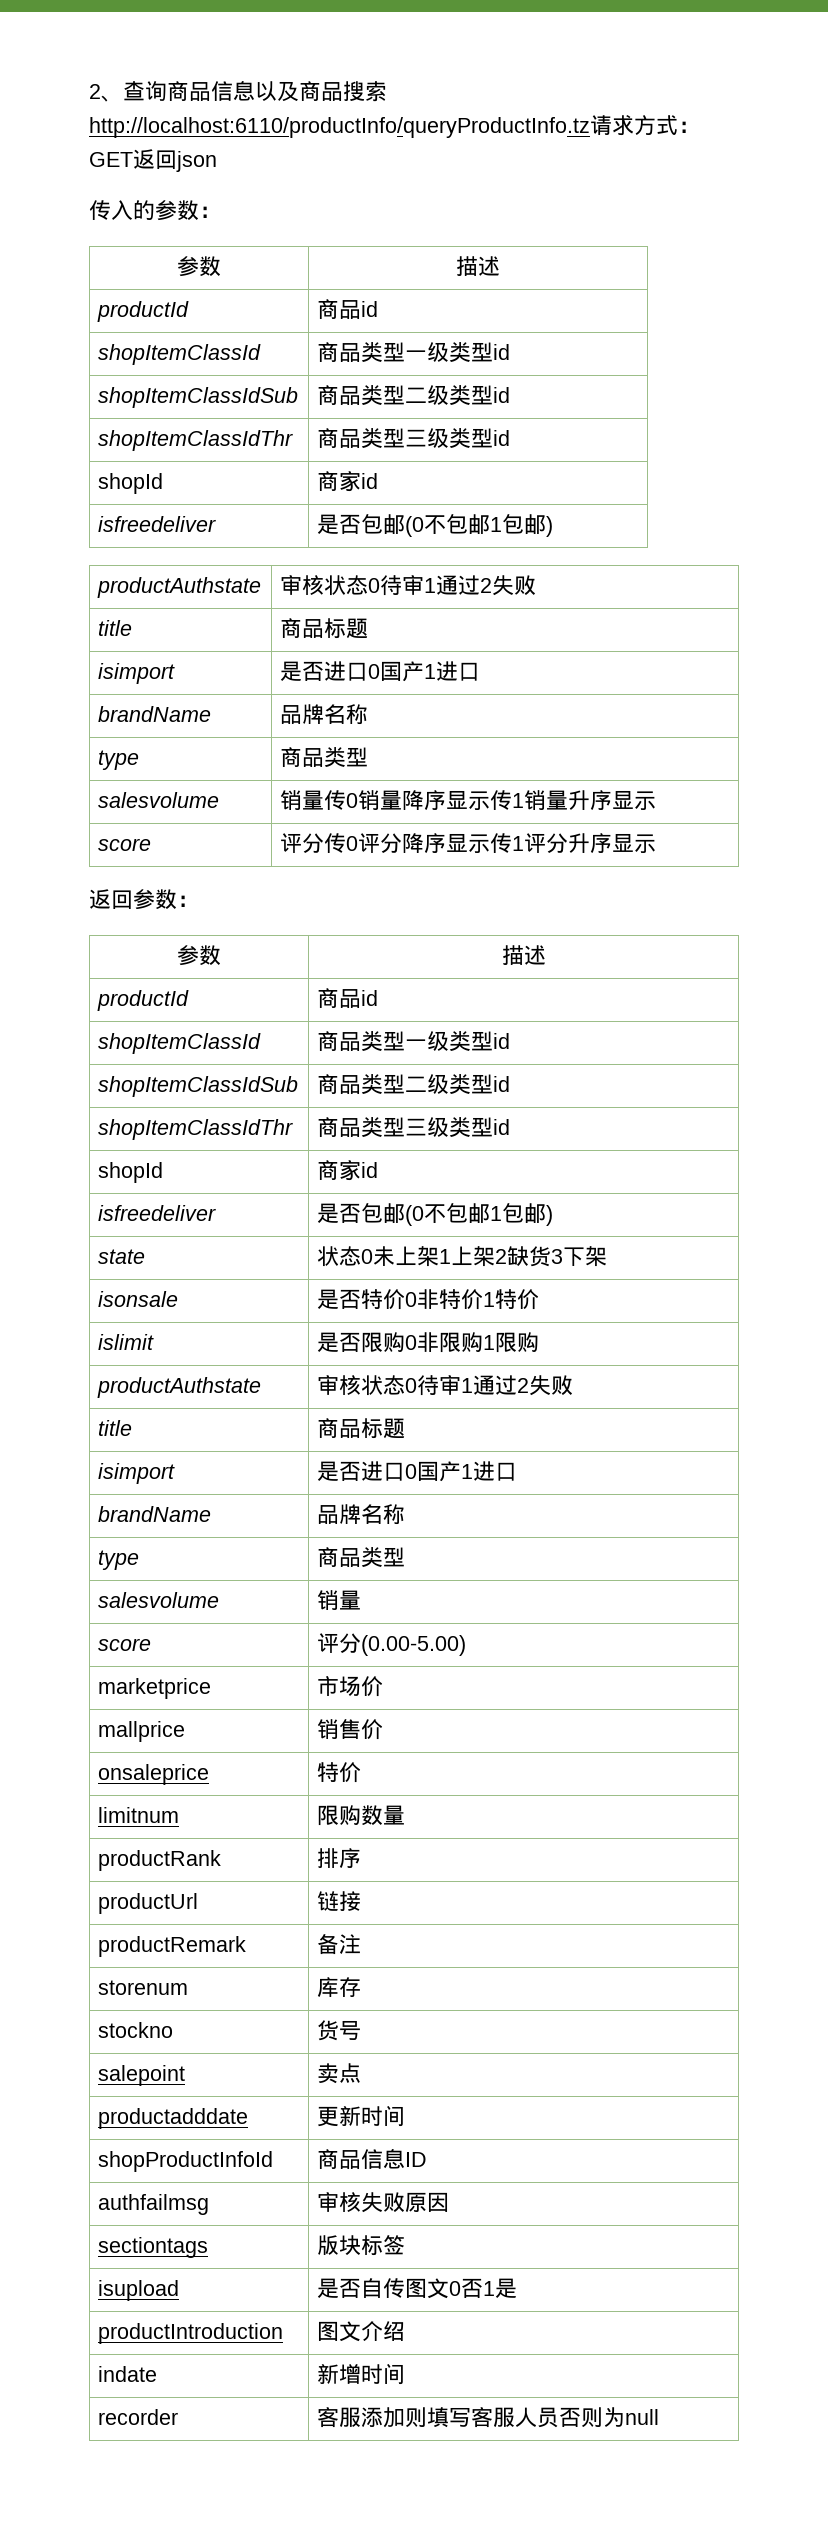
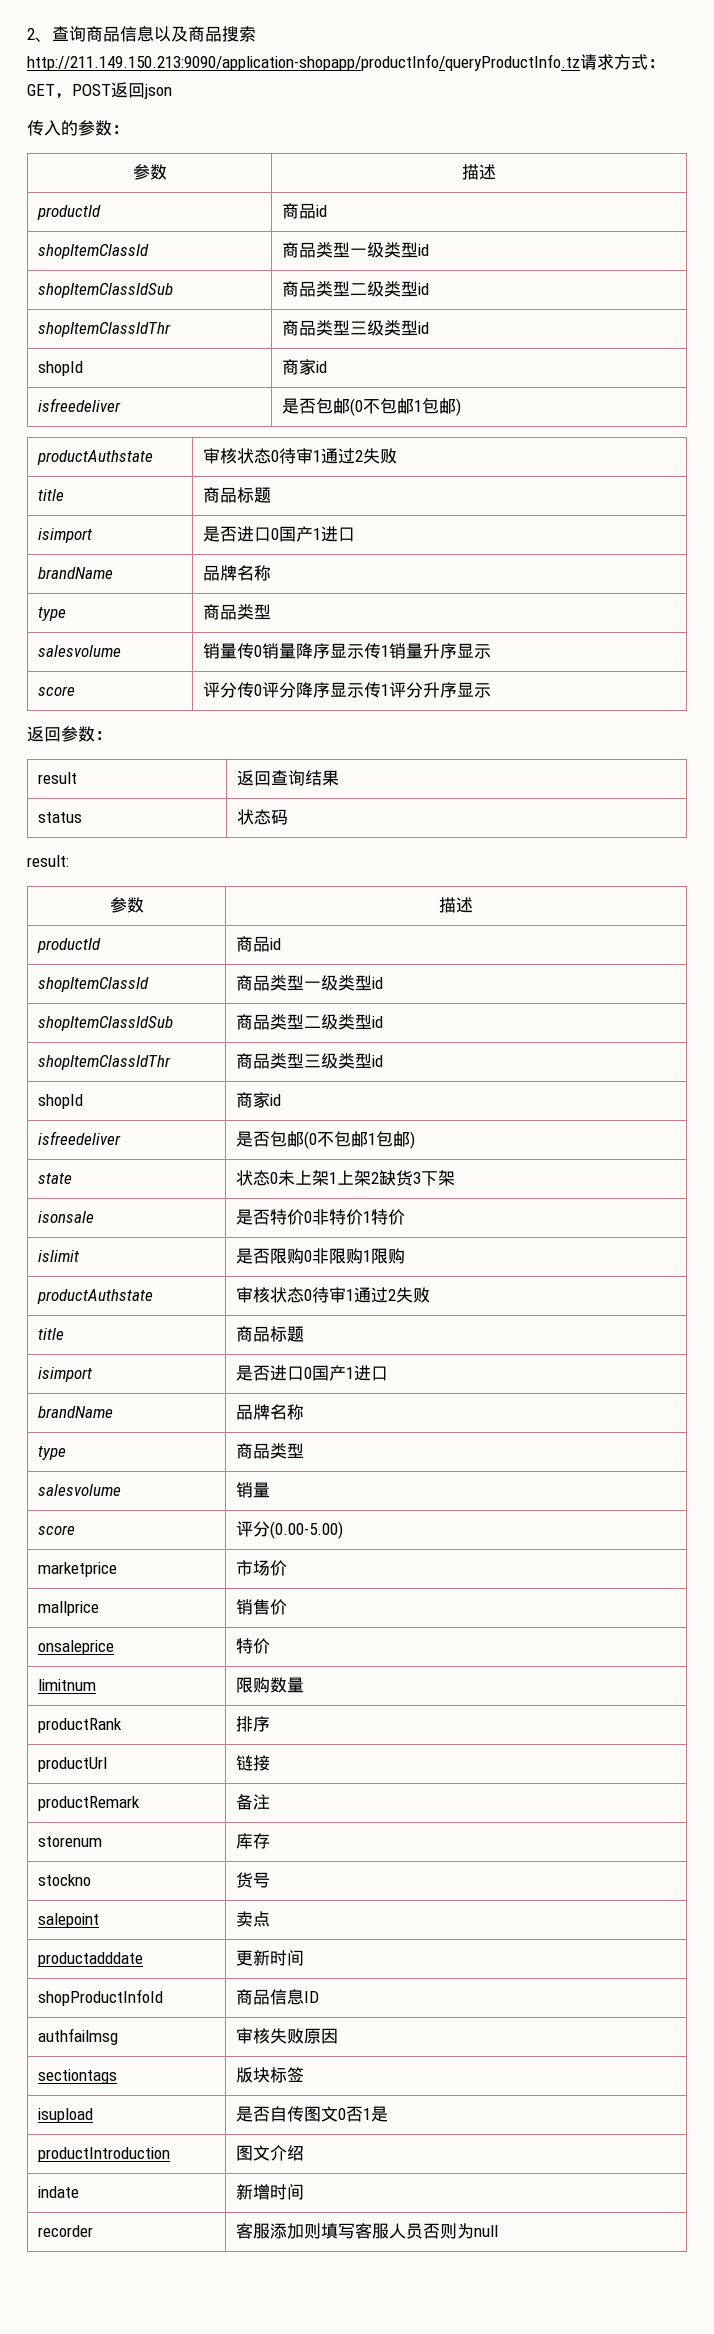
[89,117,590,138] http://localhost:6110/productInfo/queryProductInfo.tz -> [27,54,580,71] http://211.149.150.213:9090/application-shopapp/productInfo/queryProductInfo.tz
(133, 159) none -> [55,84,111,99] ，POST
(199, 901) none -> [38,772,78,784] [237,770,340,786] [38,812,83,823] [237,809,289,825] [27,855,69,867] // result | 返回查询结果 // status | 状态码 // result:

